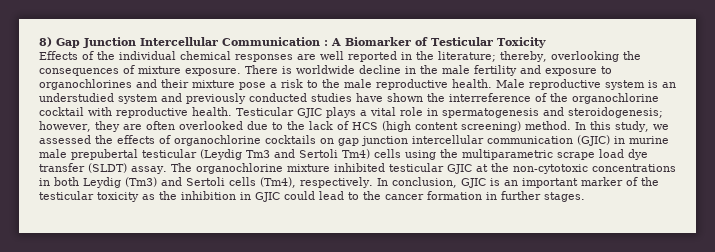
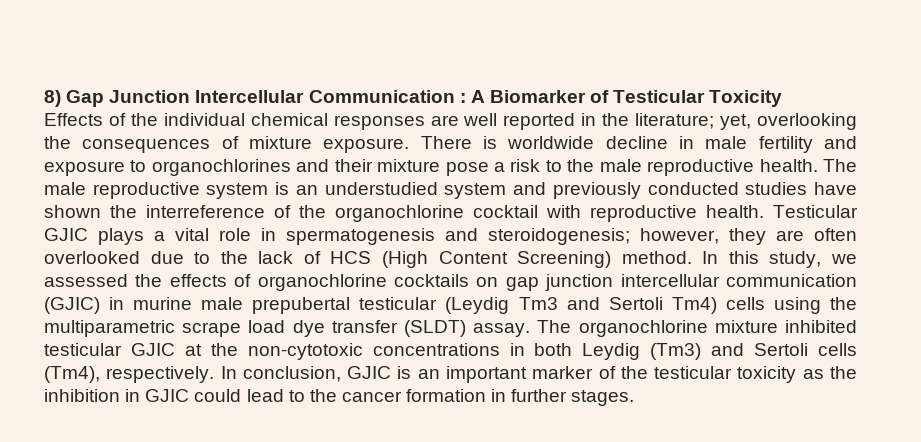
[500,51,547,62] thereby, -> [720,114,752,130] yet,
[420,65,438,74] the -> (694, 142) none
[496,79,525,88] Male -> [823,159,858,172] [44,182,86,195] The male
[381,121,521,132] (high content screening) -> [381,251,612,268] (High Content Screening)

